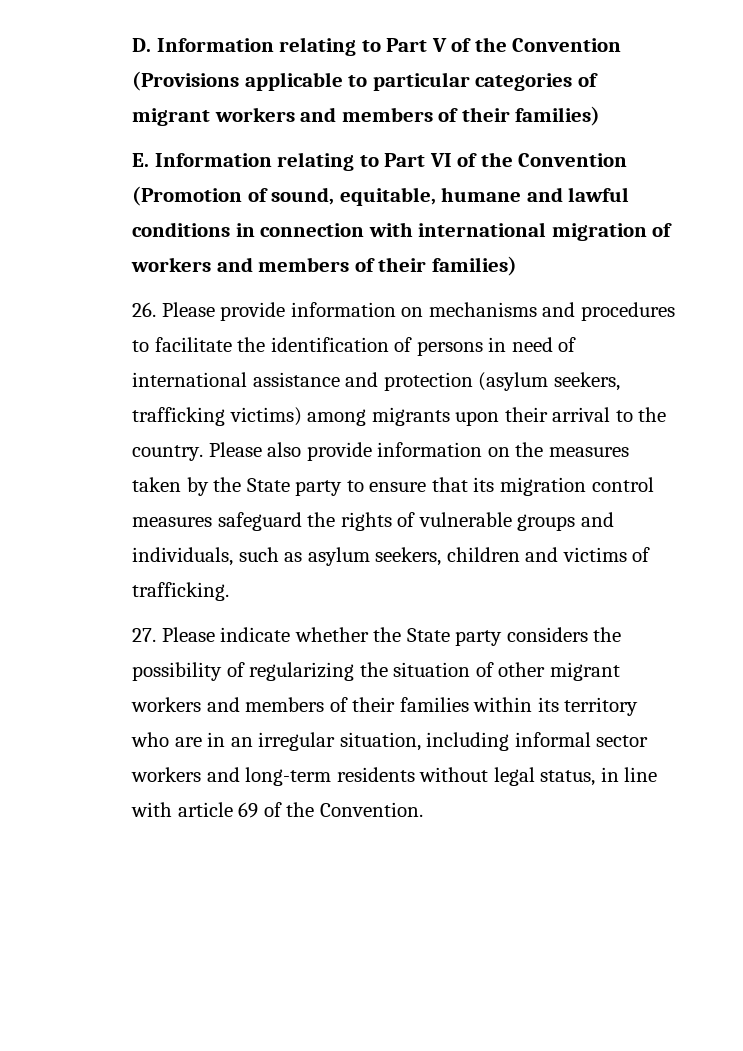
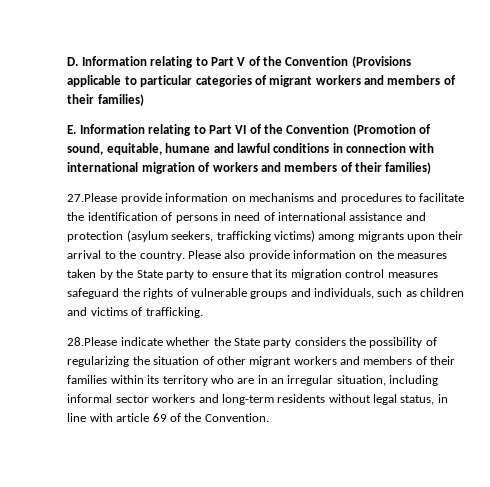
[132,302,215,317] 26. Please -> [67,193,118,202] 27.Please
[307,547,442,566] asylum seekers, -> (417, 294) none
[132,627,215,642] 27. Please -> [67,337,118,346] 28.Please

